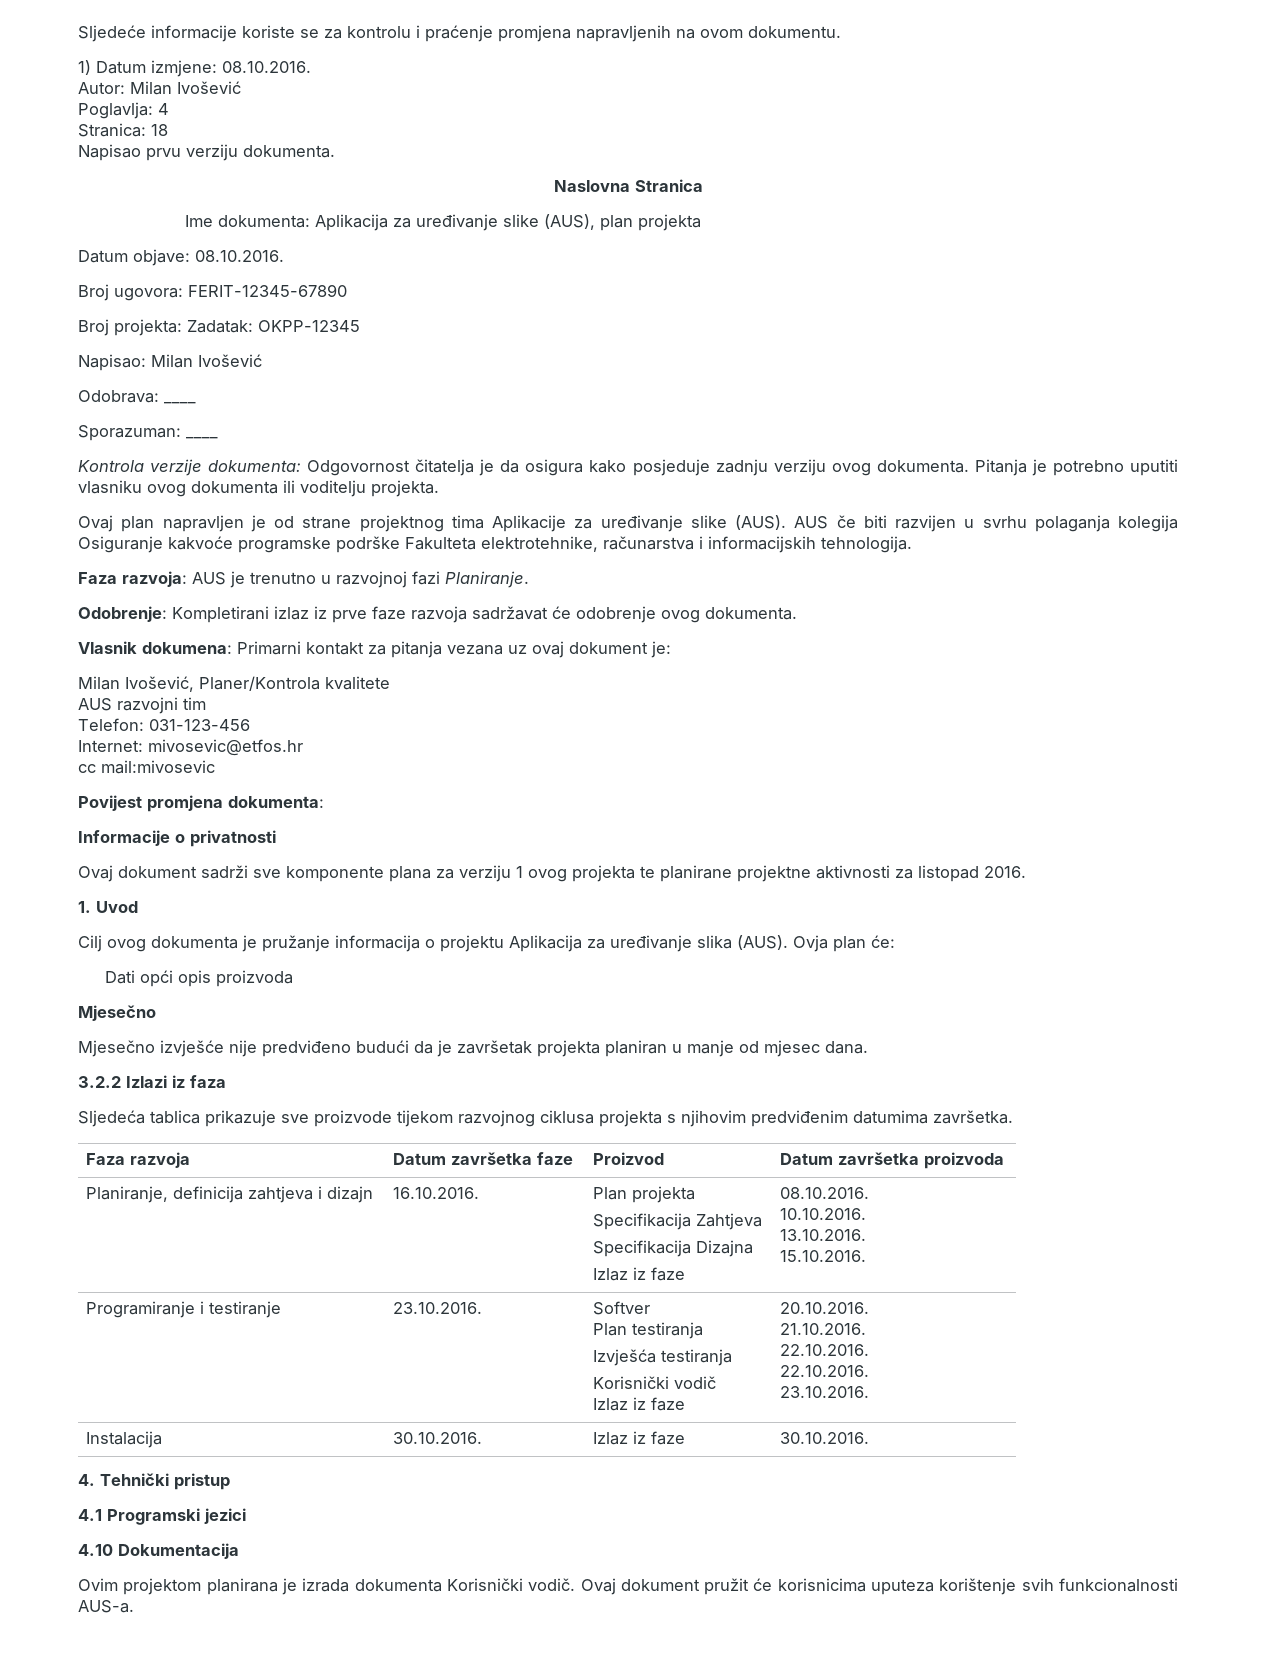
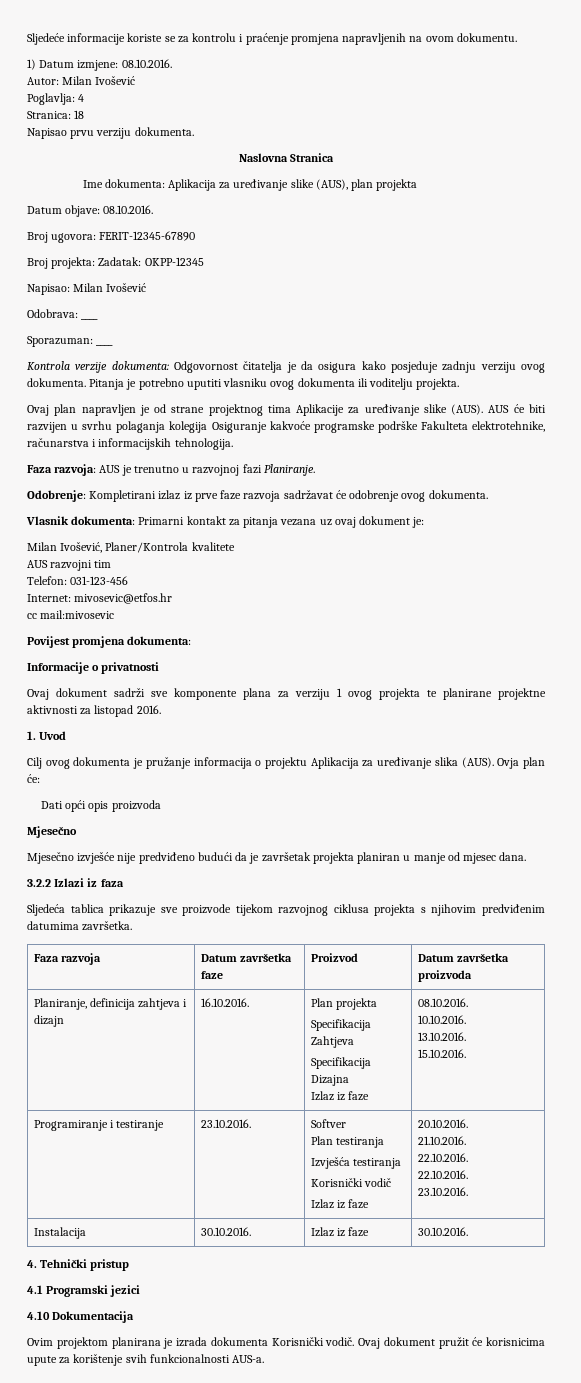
[836,515,856,528] če -> [513,404,525,413] će
[142,642,232,654] dokumena: -> [71,516,136,525] dokumenta:
[871,1579,935,1595] uputeza -> [27,1356,71,1366] upute za

